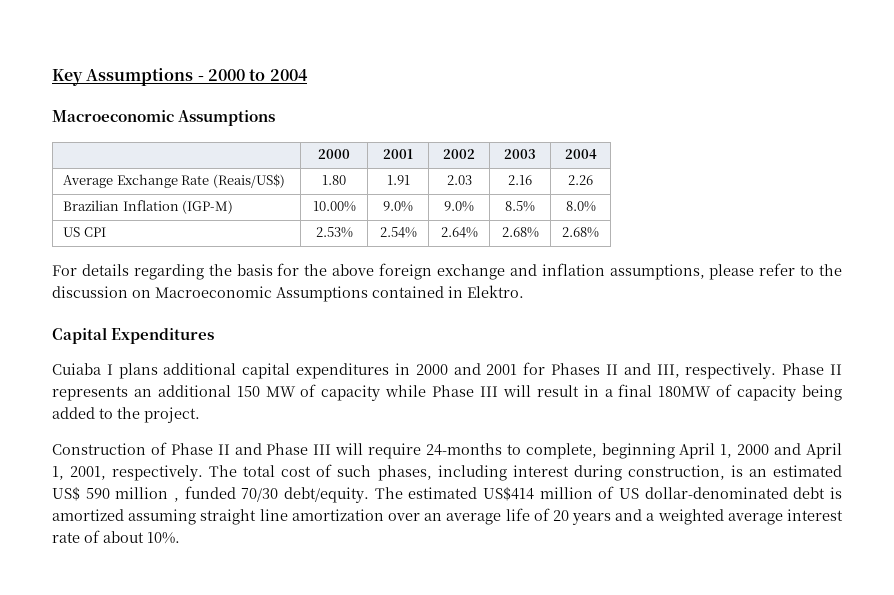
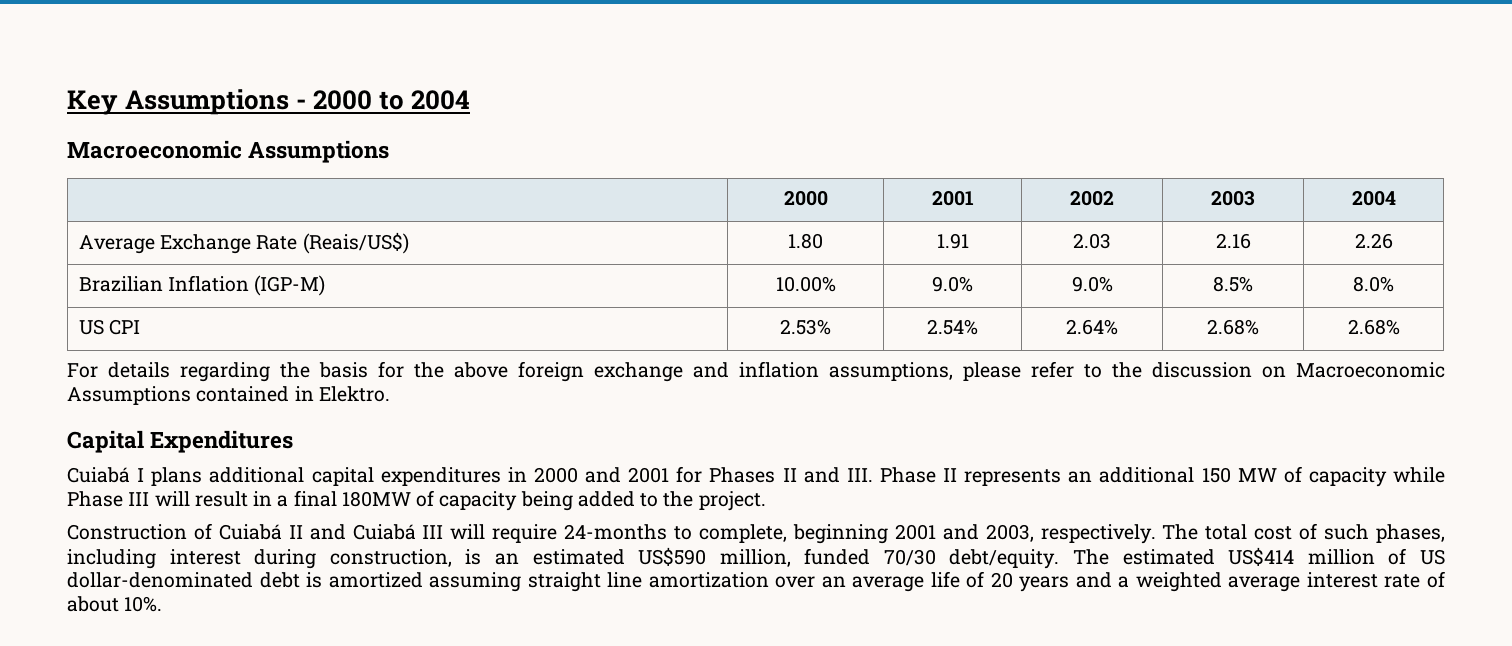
[52,363,101,375] Cuiaba -> [67,467,130,483] Cuiabá
[656,363,777,379] III, respectively. -> [846,468,873,482] III.
[170,443,309,455] Phase II and Phase -> [218,524,416,540] Cuiabá II and Cuiabá
[679,443,842,459] [52,466,107,480] April 1, 2000 and April 1, 2001, -> [894,524,1034,542] 2001 and 2003,
[52,487,179,502] US$ 590 million , -> [638,547,791,567] US$590 million,

